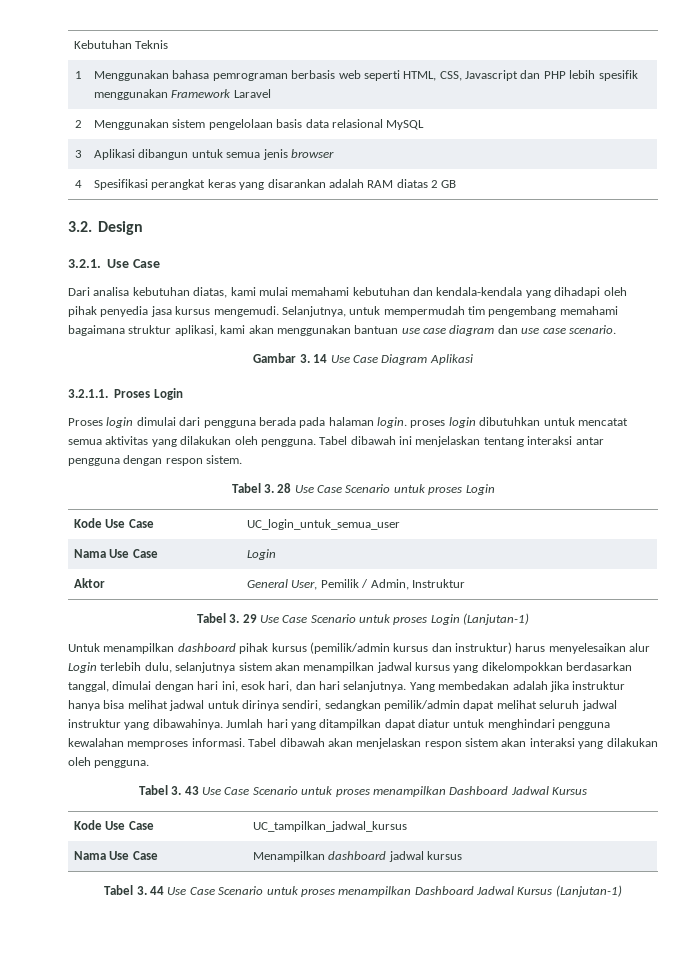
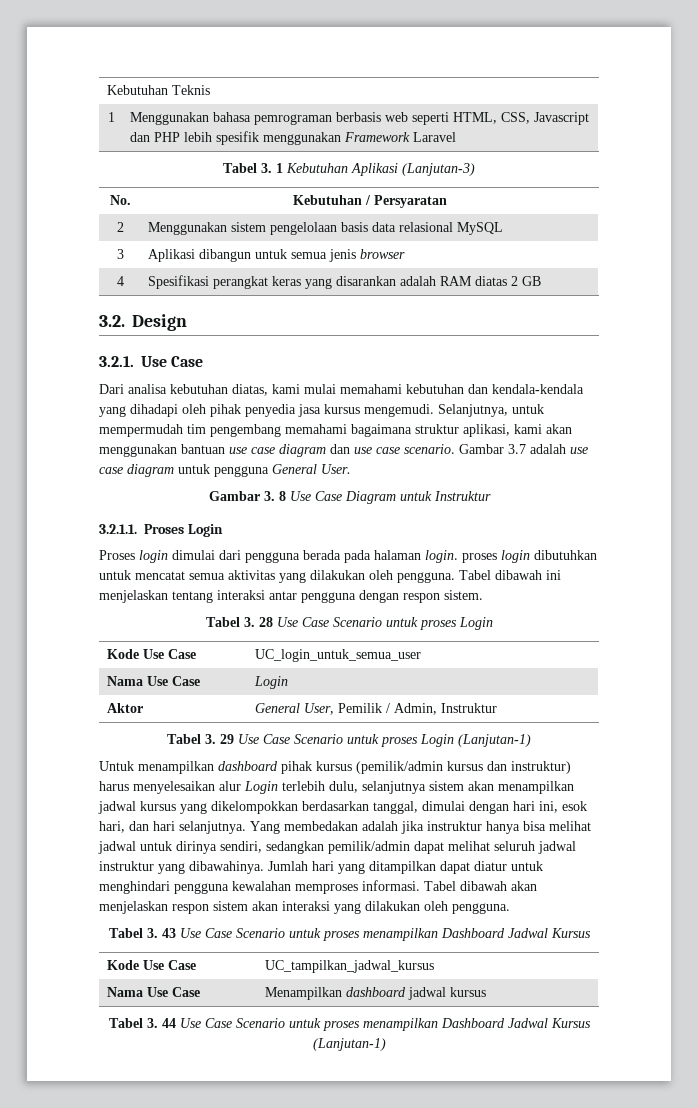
(271, 93) none -> [223,163,475,176] [109,195,131,205] [292,195,447,208] // Tabel 3. 1 Kebutuhan Aplikasi (Lanjutan-3) // No. | Kebutuhan / Persyaratan
(616, 329) none -> [459,444,588,454] [99,464,351,477] Gambar 3.7 adalah use case diagram untuk pengguna General User.
[313,354,328,363] 14 -> [278,491,286,501] 8
[429,354,473,365] Aplikasi -> [399,491,491,501] untuk Instruktur

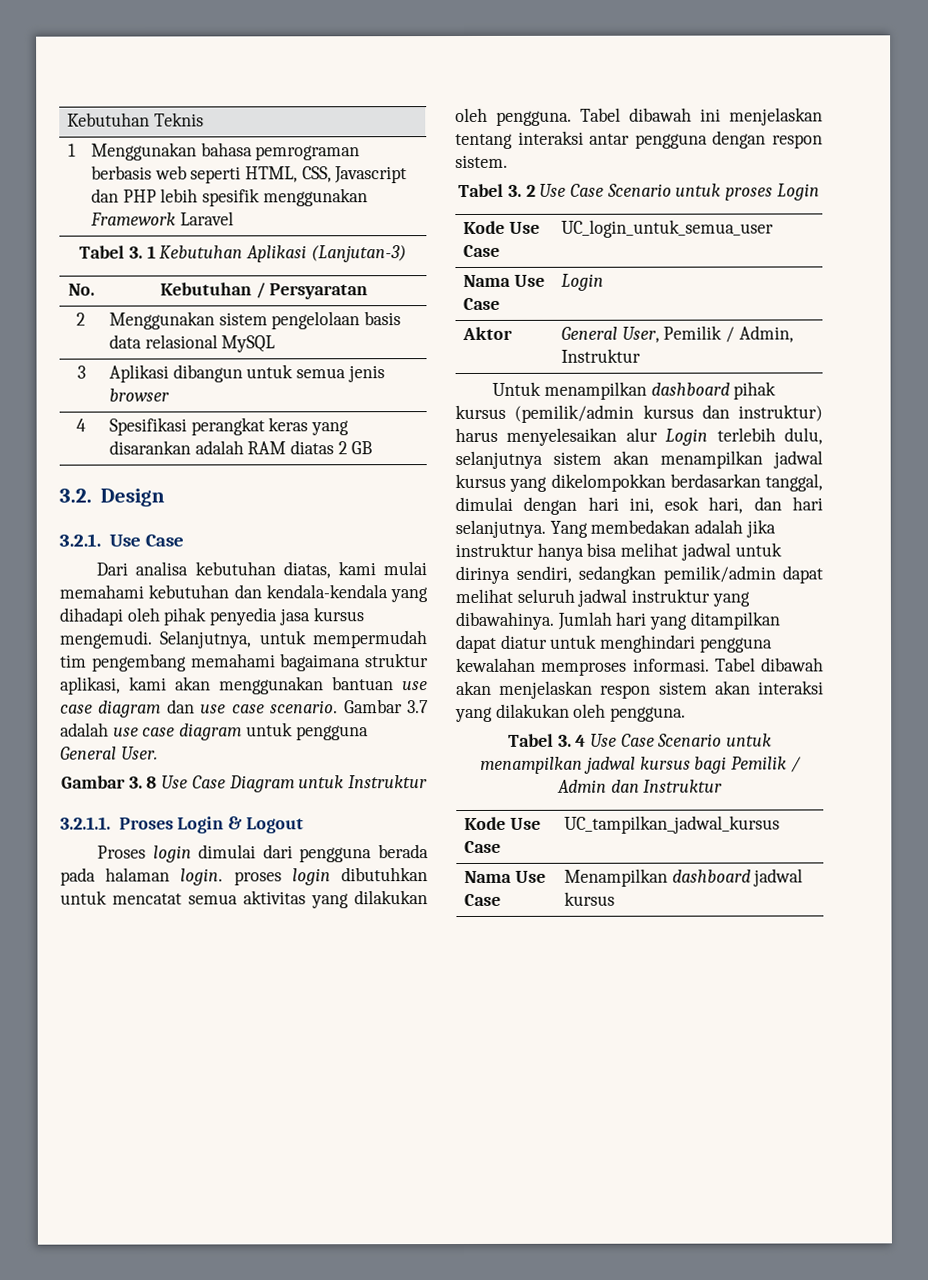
(223, 530) none -> [228,816,304,834] & Logout
[258,617,273,627] 28 -> [525,184,536,197] 2
[167,734,531,747] // Tabel 3. 29 Use Case Scenario untuk proses Login (Lanjutan-1) -> (641, 355) none
[161,928,591,941] 43 Use Case Scenario untuk proses menampilkan Dashboard Jadwal Kursus -> [575,733,773,747] [480,756,802,774] [556,779,724,793] 4 Use Case Scenario untuk menampilkan jadwal kursus bagi Pemilik / Admin dan Instruktur
[108,1018,591,1031] [312,1038,386,1051] // Tabel 3. 44 Use Case Scenario untuk proses menampilkan Dashboard Jadwal Kursus (Lanjutan-1) -> (615, 898) none

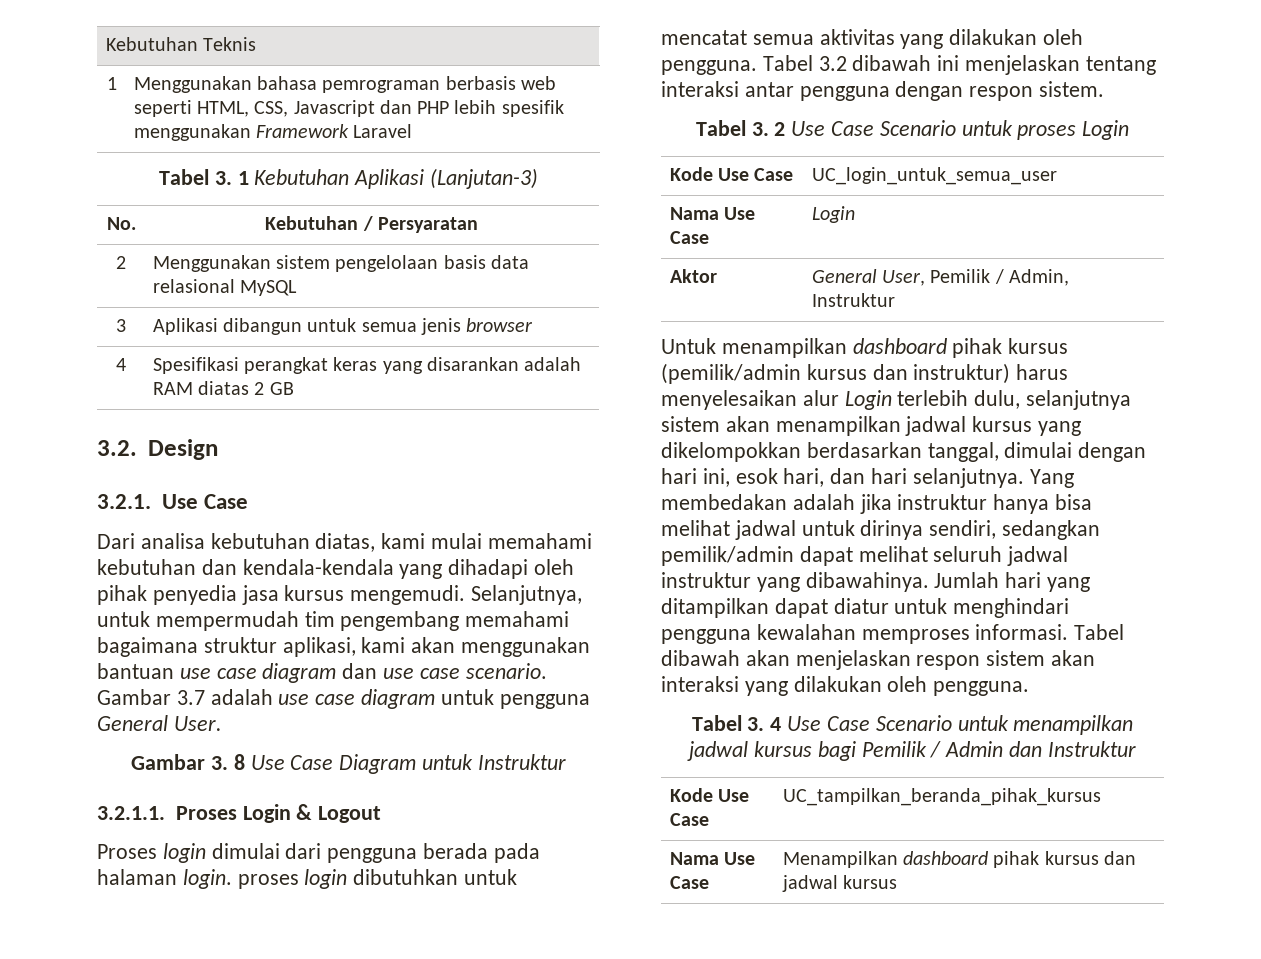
(621, 114) none -> [818,56,847,71] 3.2
[563,815,780,834] UC_tampilkan_jadwal_kursus -> [782,788,1101,806] UC_tampilkan_beranda_pihak_kursus
(751, 876) none -> [993,851,1136,868] pihak kursus dan

